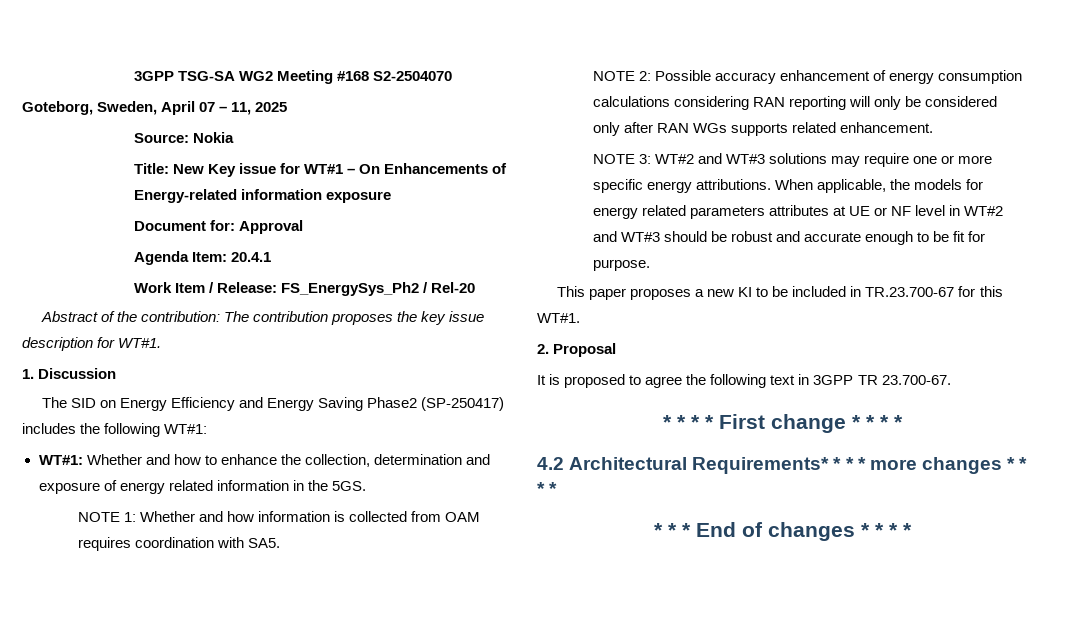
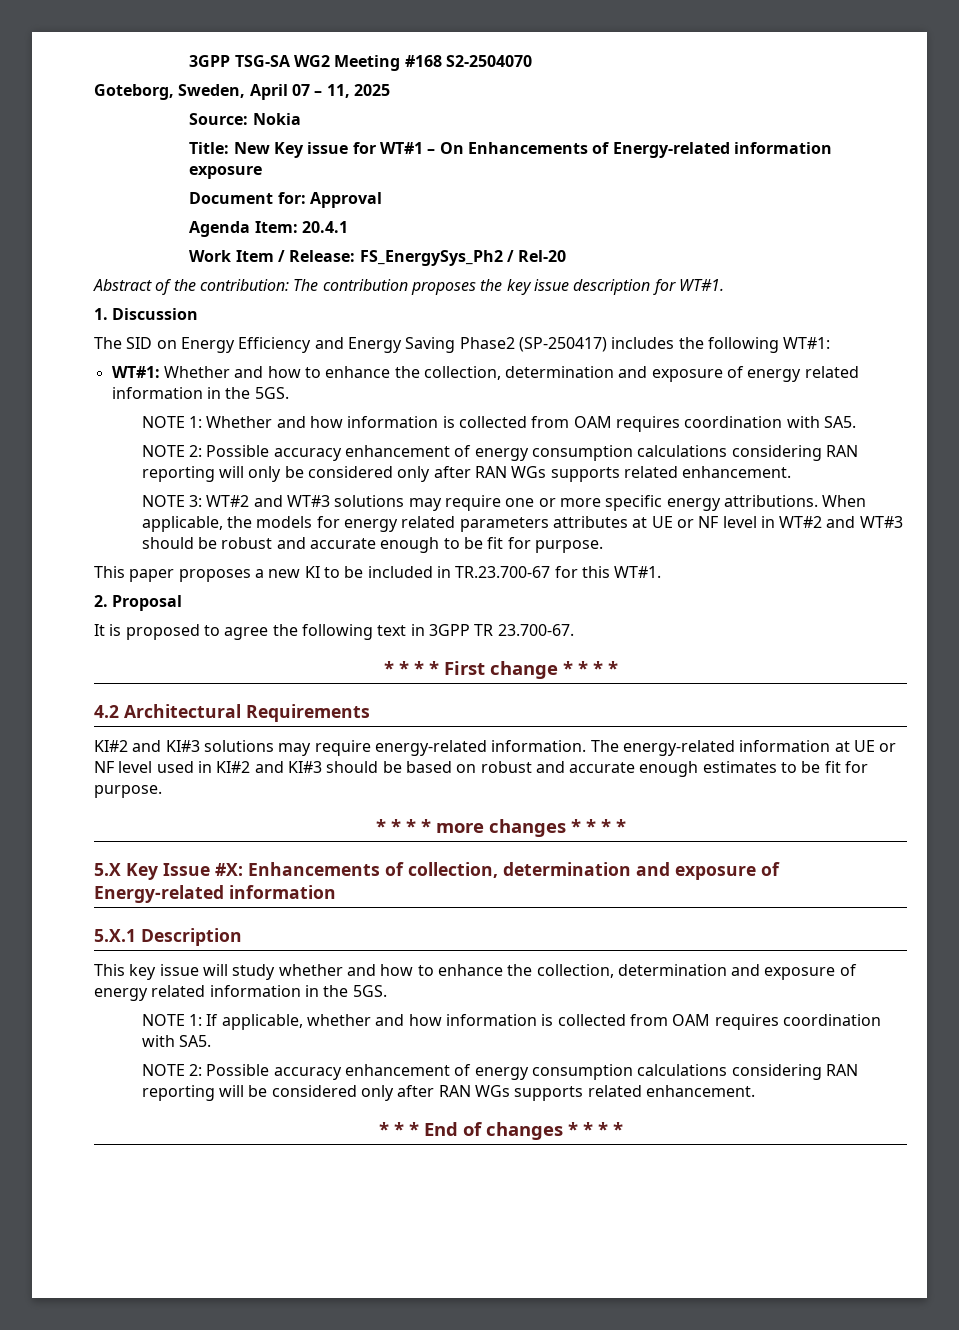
[692,457,830,474] Requirements* -> [246,704,370,722] [94,740,897,756] [94,761,869,777] [94,785,162,798] [375,819,386,833] Requirements // KI#2 and KI#3 solutions may require energy-related information. The energy-related information at UE or NF level used in KI#2 and KI#3 should be based on robust and accurate enough estimates to be fit for purpose. // *
(558, 488) none -> [94,862,780,880] [94,885,336,903] [94,928,242,946] [94,964,857,980] [94,985,387,1001] [141,1014,881,1030] [141,1035,212,1047] [141,1064,858,1080] [141,1085,755,1101] // 5.X Key Issue #X: Enhancements of collection, determination and exposure of Energy-related information // 5.X.1 Description // This key issue will study whether and how to enhance the collection, determination and exposure of energy related information in the 5GS. // NOTE 1: If applicable, whether and how information is collected from OAM requires coordination with SA5. // NOTE 2: Possible accuracy enhancement of energy consumption calculations considering RAN reporting will be considered only after RAN WGs supports related enhancement.

